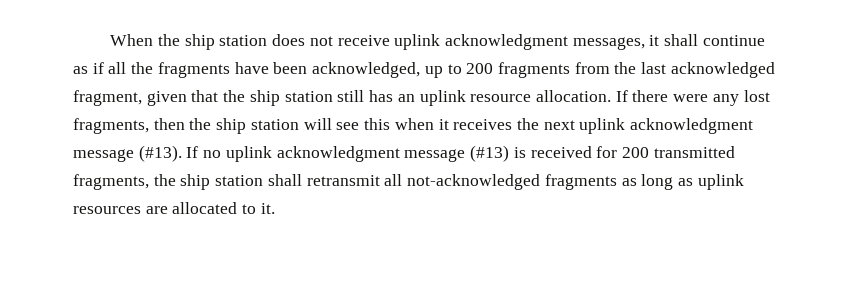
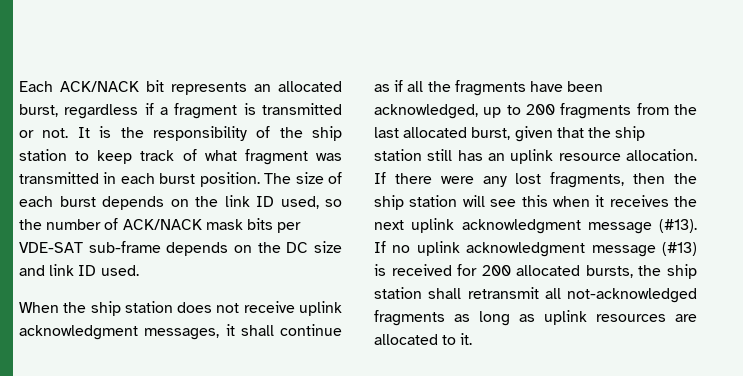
(110, 40) none -> [19,80,342,95] [19,103,342,119] [19,126,342,141] [19,149,342,165] [19,172,342,187] [19,195,342,210] [19,218,302,233] [19,241,342,256] [19,264,139,276] Each ACK/NACK bit represents an allocated burst, regardless if a fragment is transmitted or not. It is the responsibility of the ship station to keep track of what fragment was transmitted in each burst position. The size of each burst depends on the link ID used, so the number of ACK/NACK mask bits per VDE-SAT sub-frame depends on the DC size and link ID used. //
[670,62,775,78] [73,90,142,106] acknowledged fragment, -> [403,127,511,140] allocated burst,
[653,146,735,158] [73,174,149,190] transmitted fragments, -> [516,265,633,278] allocated bursts,

